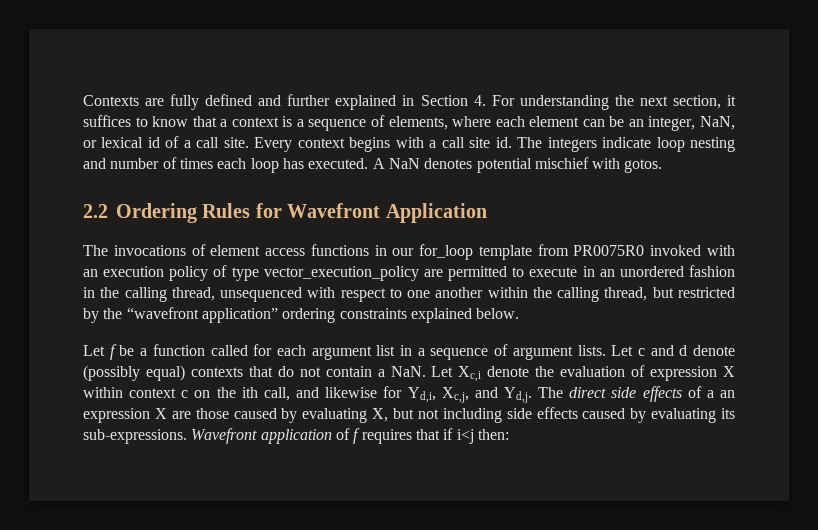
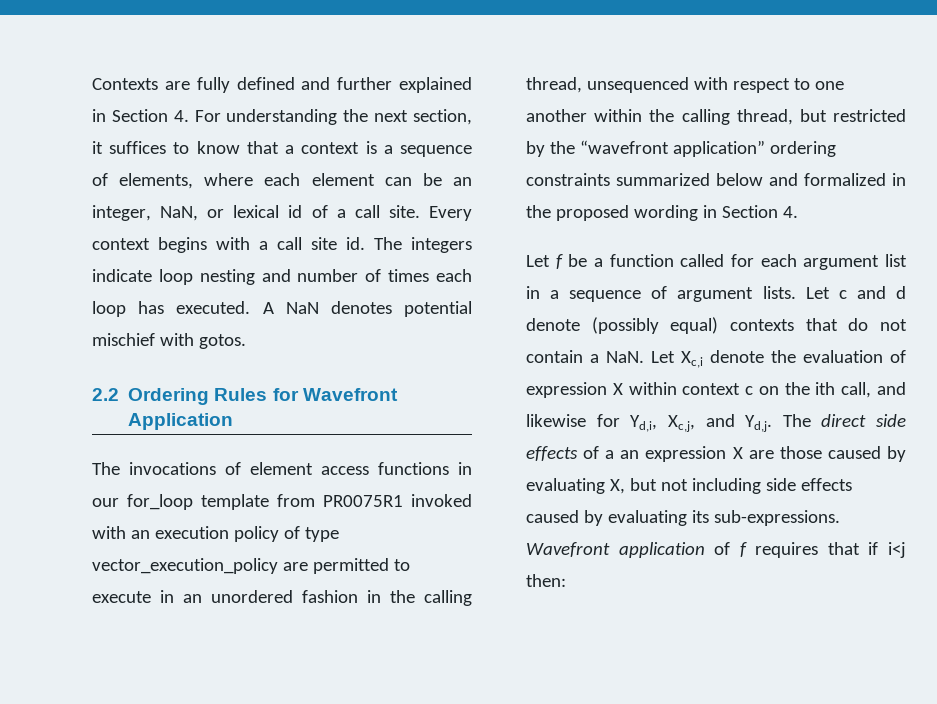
[573,245,645,256] PR0075R0 -> [323,495,403,507] PR0075R1
[410,308,520,323] explained below. -> [616,173,906,186] [526,205,798,221] summarized below and formalized in the proposed wording in Section 4.

